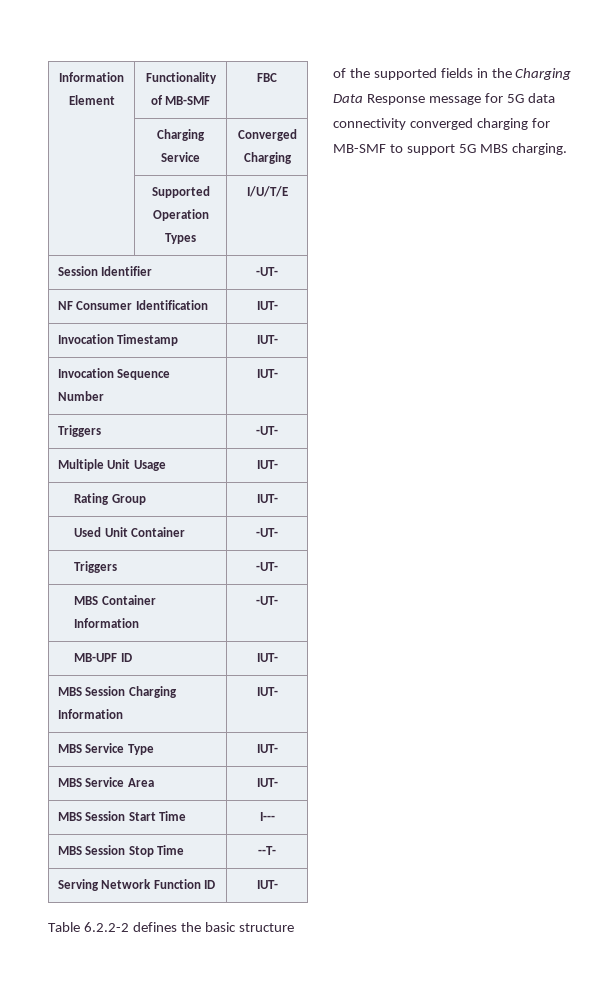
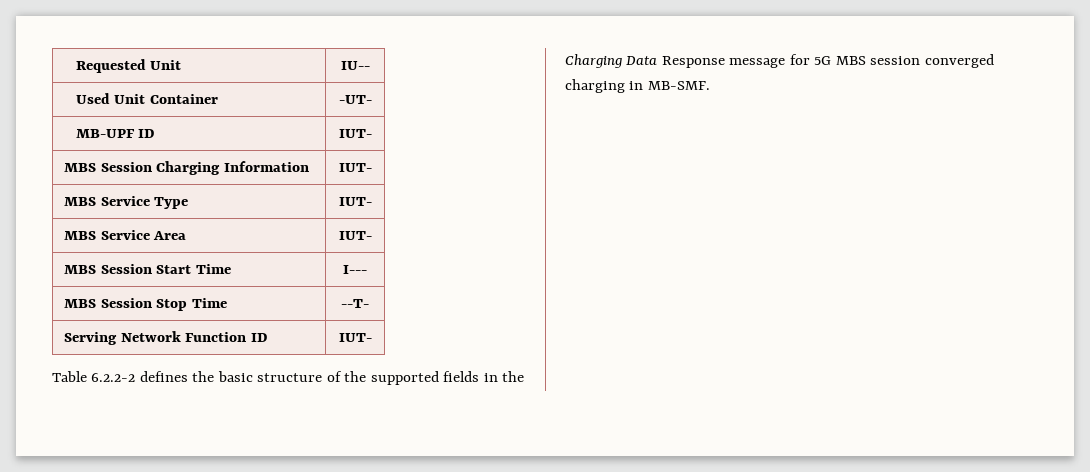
[59,72,124,82] [68,95,115,105] [145,72,217,84] [150,95,211,105] [257,73,277,82] [157,129,205,141] [161,152,200,162] [237,129,297,141] [243,152,292,164] [151,186,210,198] [152,209,209,221] [165,233,196,244] [246,186,288,197] [57,266,153,276] [256,267,278,276] [57,300,208,310] [256,301,278,310] [57,334,179,346] [256,335,278,344] [57,368,171,380] [57,391,104,401] [256,369,278,378] [57,425,101,437] [256,426,278,435] [57,459,166,471] [256,460,278,469] [74,493,146,505] [256,494,278,503] [74,527,186,537] [256,528,278,537] [74,561,118,573] [256,562,278,571] [74,595,156,605] [74,618,140,628] Information Element | Functionality of MB-SMF | FBC // | Charging Service | Converged Charging // | Supported Operation Types | I/U/T/E // Session Identifier | -UT- // NF Consumer Identification | IUT- // Invocation Timestamp | IUT- // Invocation Sequence Number | IUT- // Triggers | -UT- // Multiple Unit Usage | IUT- // Rating Group | IUT- // Used Unit Container | -UT- // Triggers | -UT- // MBS Container Information -> [75,59,182,73] [340,61,370,70] [75,93,218,104] Requested Unit | IU-- // Used Unit Container
[527,93,555,103] [333,118,550,130] [333,143,567,155] data connectivity converged charging for MB-SMF to support 5G MBS charging. -> [835,54,994,68] [565,79,710,93] MBS session converged charging in MB-SMF.

